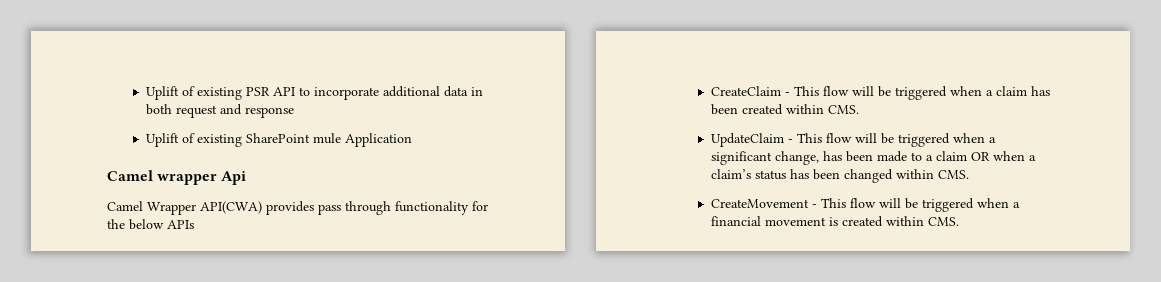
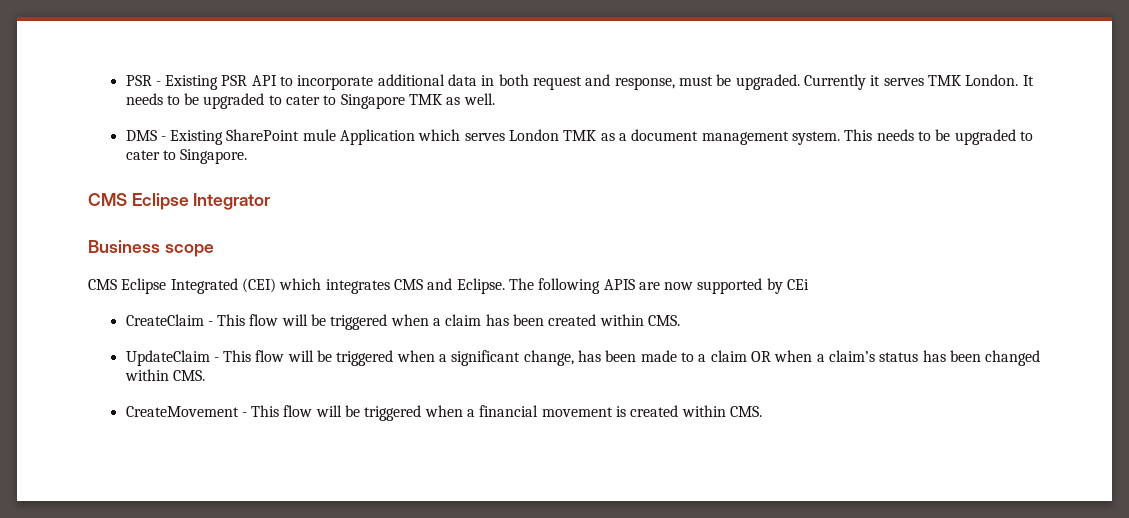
[145,86,242,100] Uplift of existing -> [125,75,219,90] PSR - Existing
[244,107,294,118] [145,133,412,147] [107,170,247,185] [107,201,488,215] [107,219,194,230] response // Uplift of existing SharePoint mule Application // Camel wrapper Api // Camel Wrapper API(CWA) provides pass through functionality for the below APIs -> [614,74,1034,90] [125,93,495,109] [125,129,1033,145] [125,149,248,164] [88,193,271,210] [88,240,214,257] [88,278,810,294] response, must be upgraded. Currently it serves TMK London. It needs to be upgraded to cater to Singapore TMK as well. // DMS - Existing SharePoint mule Application which serves London TMK as a document management system. This needs to be upgraded to cater to Singapore. // CMS Eclipse Integrator // Business scope // CMS Eclipse Integrated (CEI) which integrates CMS and Eclipse. The following APIS are now supported by CEi

